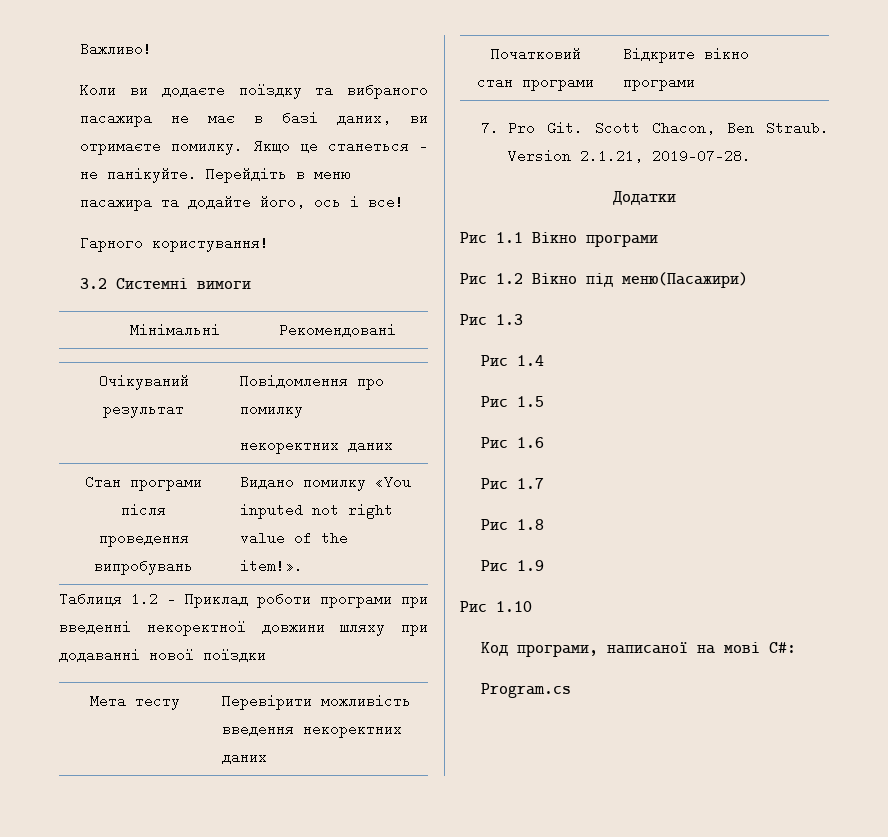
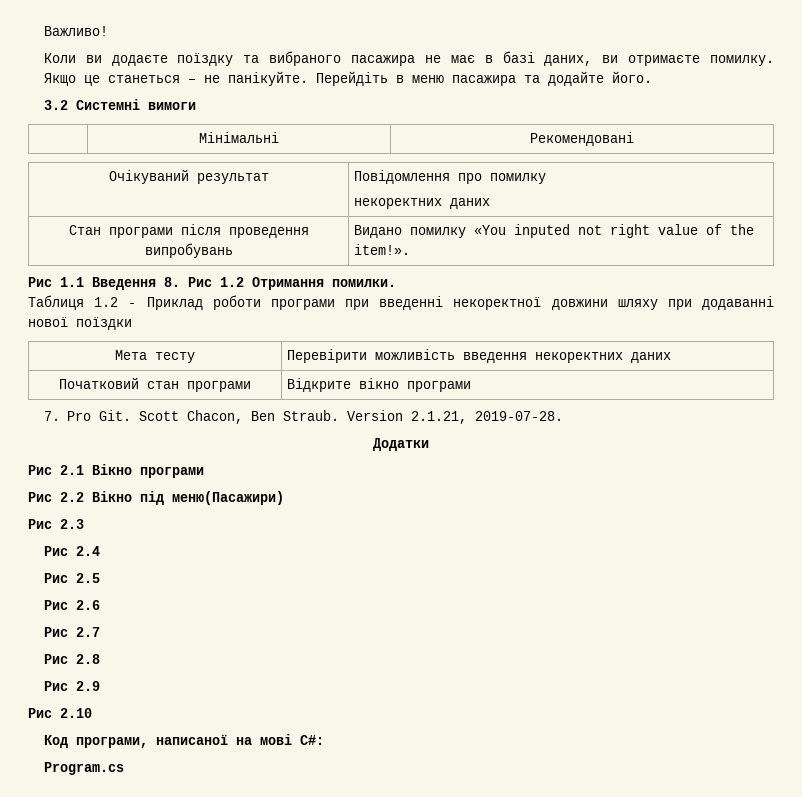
[260,193,405,210] [80,234,270,252] його, ось і все! // Гарного користування! -> [611,71,652,83] його.
(303, 566) none -> [28,277,396,290] // Рис 1.1 Введення 8. Рис 1.2 Отримання помилки.
[496,232,523,243] 1.1 -> [60,465,84,475] 2.1
[496,273,523,284] 1.2 -> [60,492,84,502] 2.2
[496,314,523,325] [481,355,545,366] [481,396,545,407] [481,437,545,448] [481,478,545,489] [481,519,545,530] [481,560,545,571] [460,601,532,612] 1.3 // Рис 1.4 // Рис 1.5 // Рис 1.6 // Рис 1.7 // Рис 1.8 // Рис 1.9 // Рис 1.10 -> [60,519,84,529] [43,546,100,556] [43,573,100,583] [43,600,100,610] [43,627,100,637] [43,654,100,664] [43,681,100,691] [28,708,92,718] 2.3 // Рис 2.4 // Рис 2.5 // Рис 2.6 // Рис 2.7 // Рис 2.8 // Рис 2.9 // Рис 2.10

